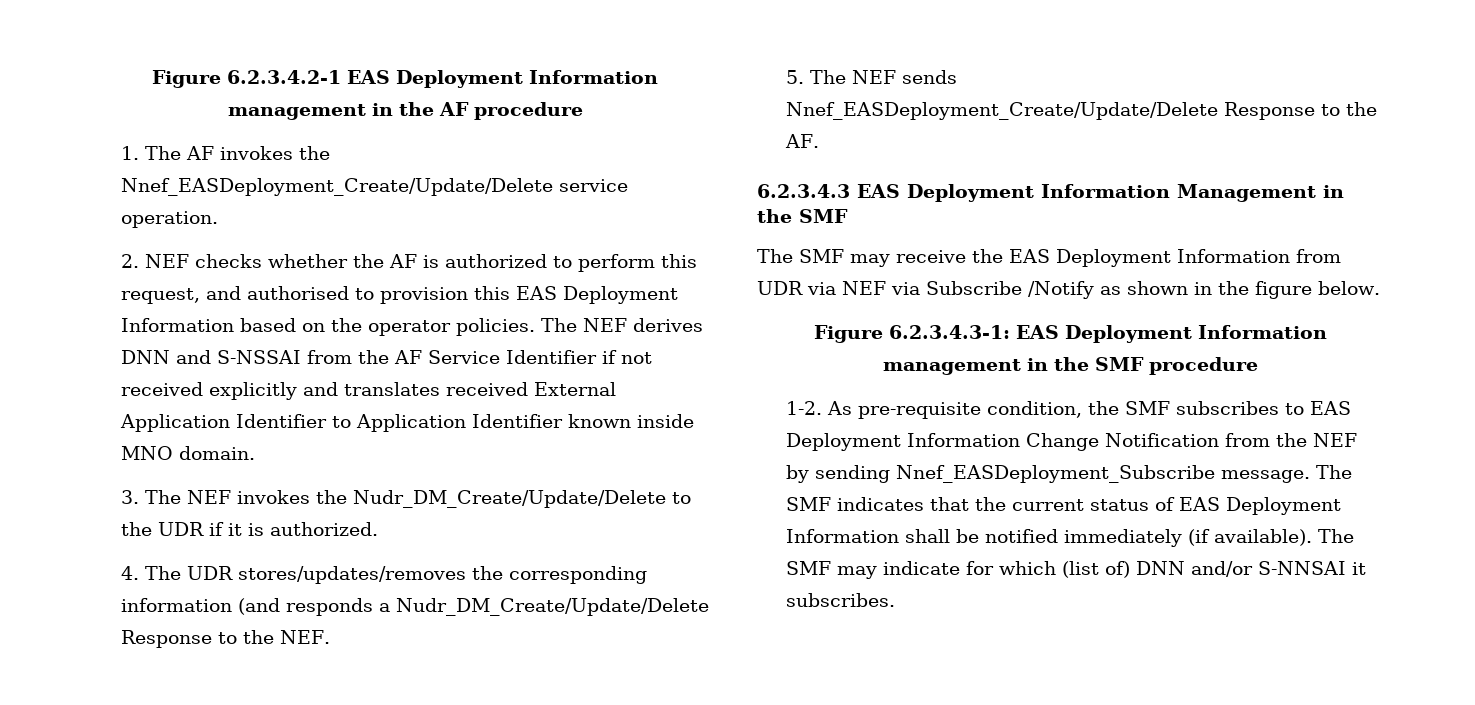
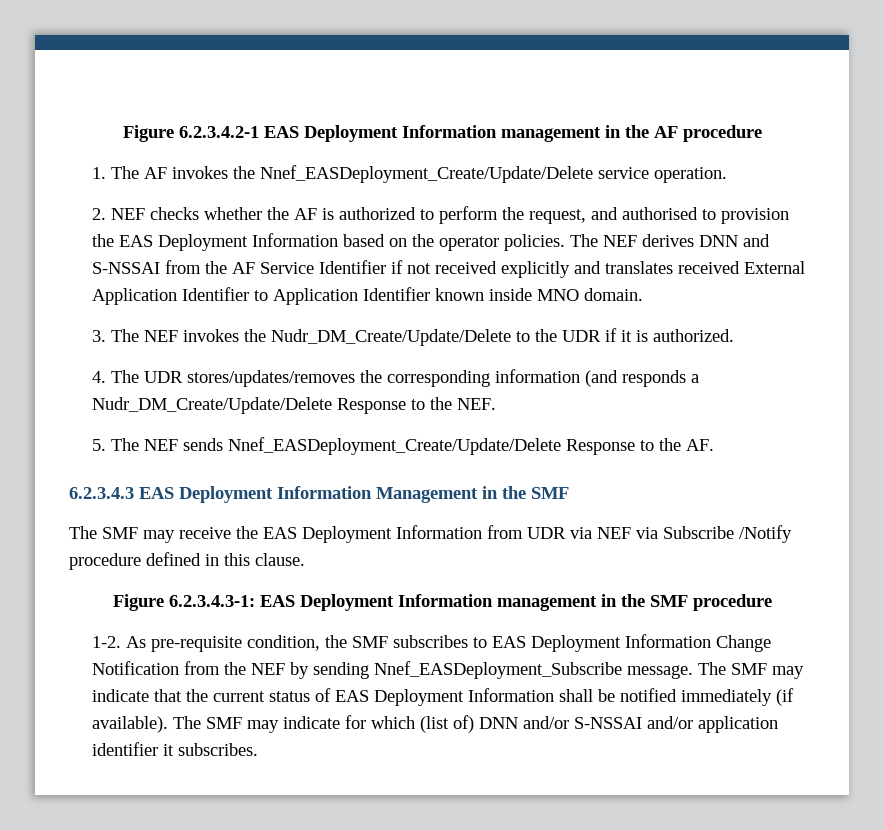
[660,254,697,268] this -> [501,207,524,220] the
[473,286,510,300] this -> [91,234,114,247] the
[1100,281,1380,299] as shown in the figure below. -> [69,552,305,570] procedure defined in this clause.
[836,497,924,511] indicates -> [771,666,804,679] [91,689,149,702] may indicate
[1257,561,1346,575] S-NNSAI -> [573,716,778,733] [91,742,158,756] S-NSSAI and/or application identifier

